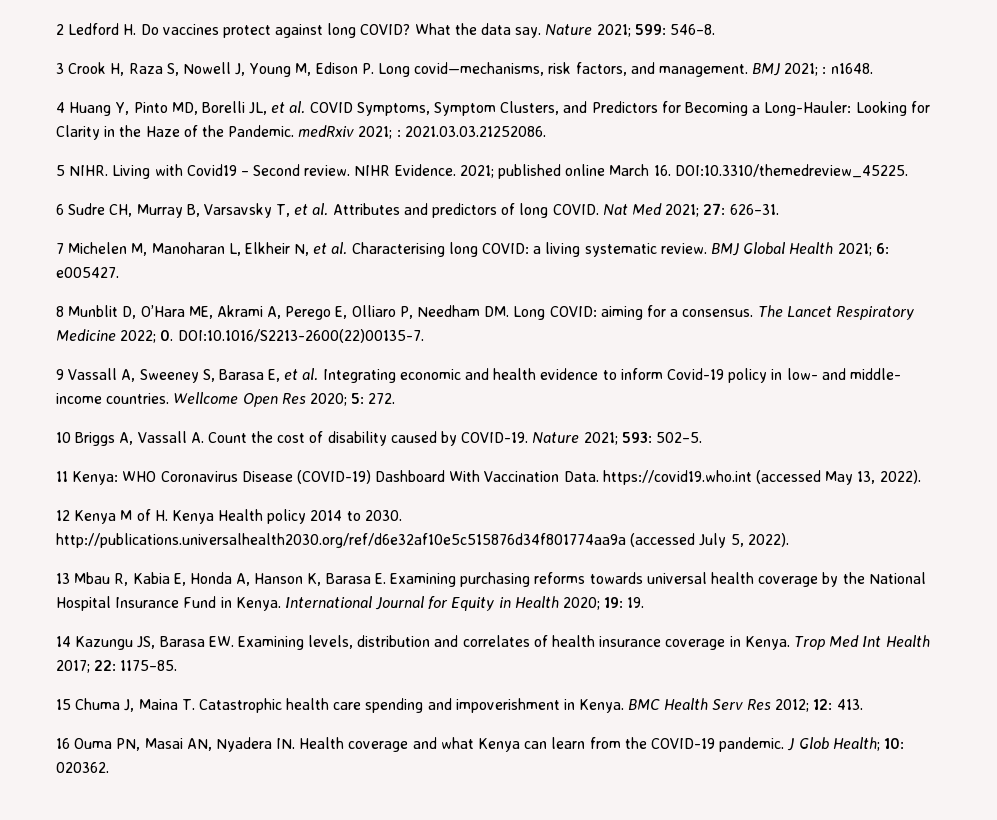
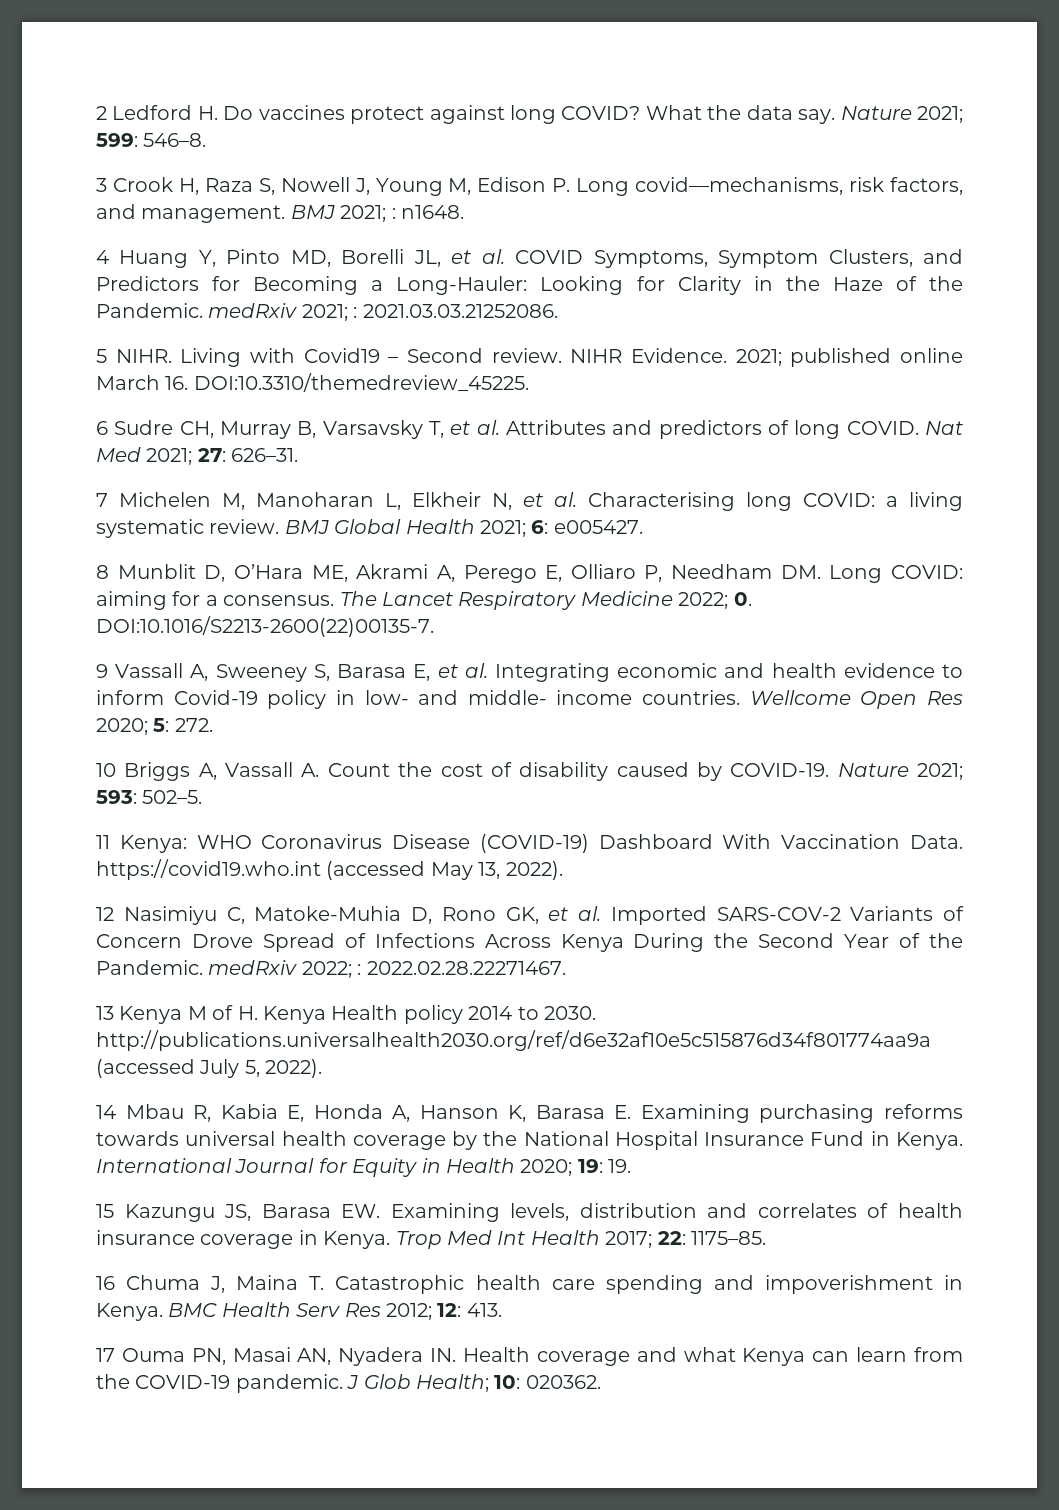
(70, 515) none -> [123,906,964,925] [96,933,963,952] [96,960,566,978] [96,1006,114,1020] Nasimiyu C, Matoke-Muhia D, Rono GK, et al. Imported SARS-COV-2 Variants of Concern Drove Spread of Infections Across Kenya During the Second Year of the Pandemic. medRxiv 2022; : 2022.02.28.22271467. // 13
[56,573,70,584] 13 -> [96,1105,116,1119] 14
[56,636,71,647] 14 -> [96,1204,114,1218] 15
[56,699,71,710] 15 -> [96,1276,115,1290] 16
[56,738,70,749] 16 -> [96,1348,115,1362] 17

